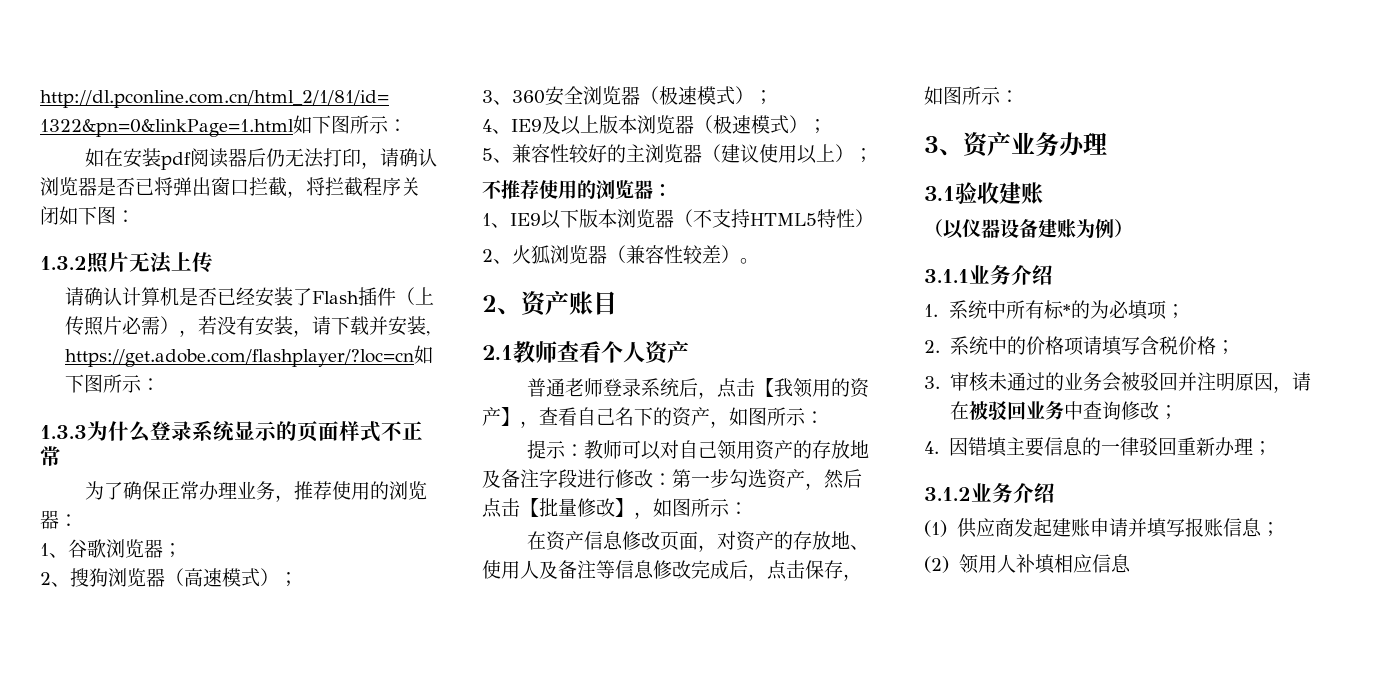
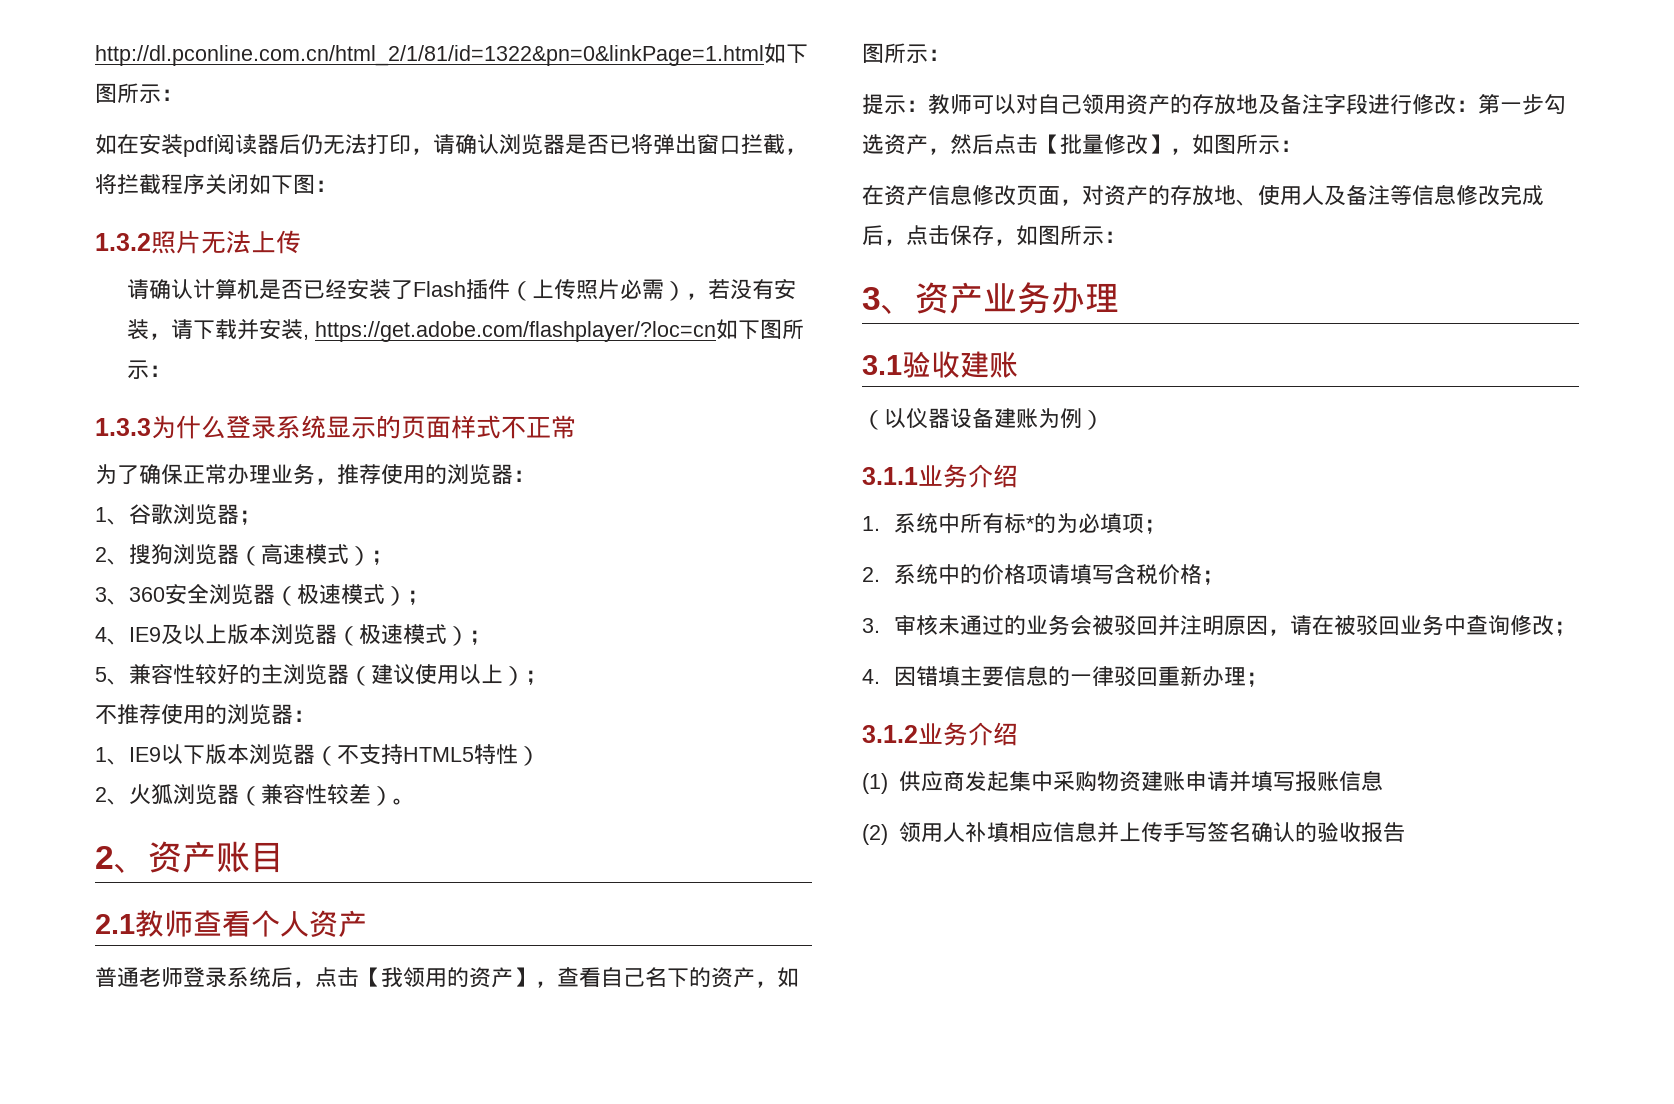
(1052, 527) none -> [1008,771,1141,792] 集中采购物资
[1260,522,1280,537] ； -> (1383, 780) none
(1131, 563) none -> [1096,822,1405,843] 并上传手写签名确认的验收报告

